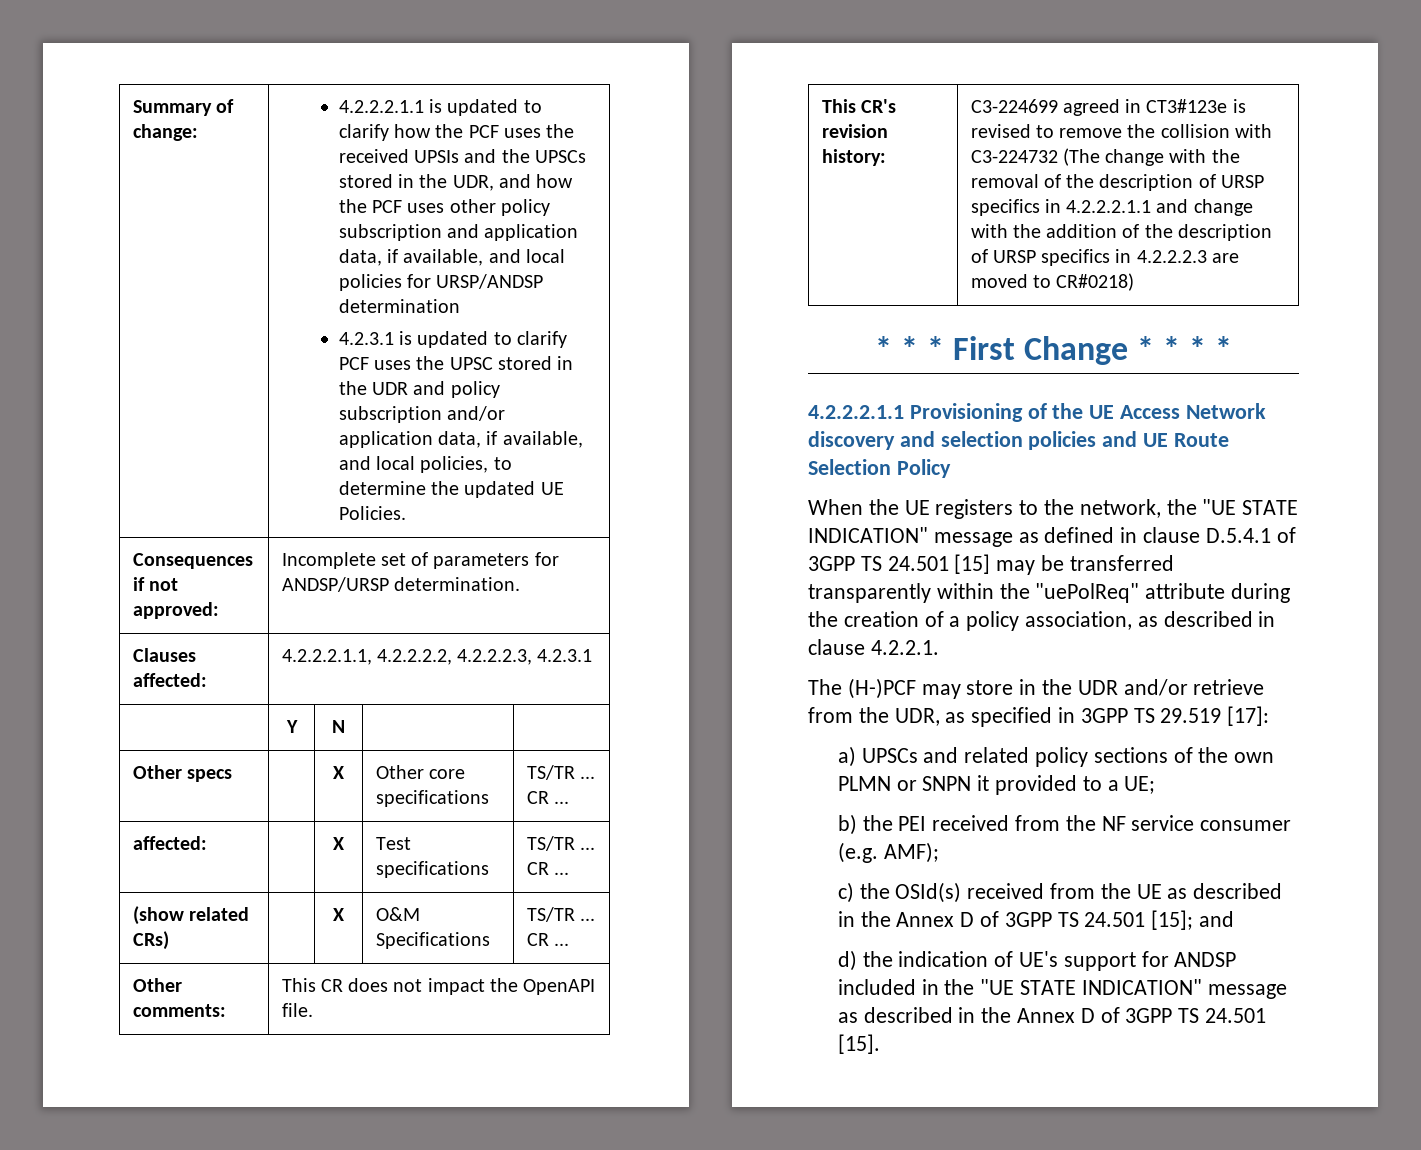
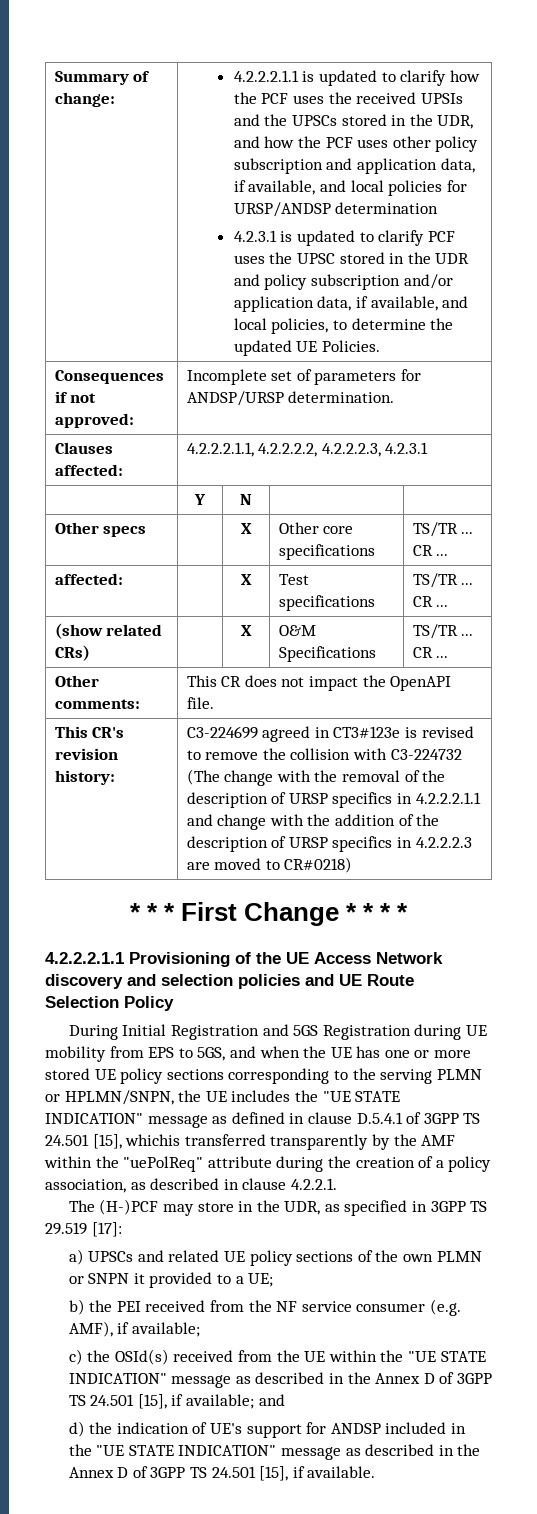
[808,499,1161,519] When the UE registers to the network, -> [68,1024,487,1040] [45,1046,472,1062] [45,1068,482,1084] [45,1090,291,1105] During Initial Registration and 5GS Registration during UE mobility from EPS to 5GS, and when the UE has one or more stored UE policy sections corresponding to the serving PLMN or HPLMN/SNPN, the UE includes
[954,554,1174,575] [808,583,931,603] [15] may be transferred transparently -> [92,1134,456,1150] [15], whichis transferred transparently by the AMF
[1077,679,1265,696] [808,707,889,723] UDR and/or retrieve from the -> (280, 1206) none
(1030, 755) none -> [224,1251,246,1262] UE
[883,842,939,863] AMF); -> [68,1321,200,1337] AMF), if available;
(1162, 891) none -> [328,1350,486,1362] [68,1373,232,1388] within the "UE STATE INDICATION" message
[1151,910,1194,930] [15]; -> [137,1394,255,1409] [15], if available;
[837,1034,880,1054] [15]. -> [259,1466,376,1481] [15], if available.

